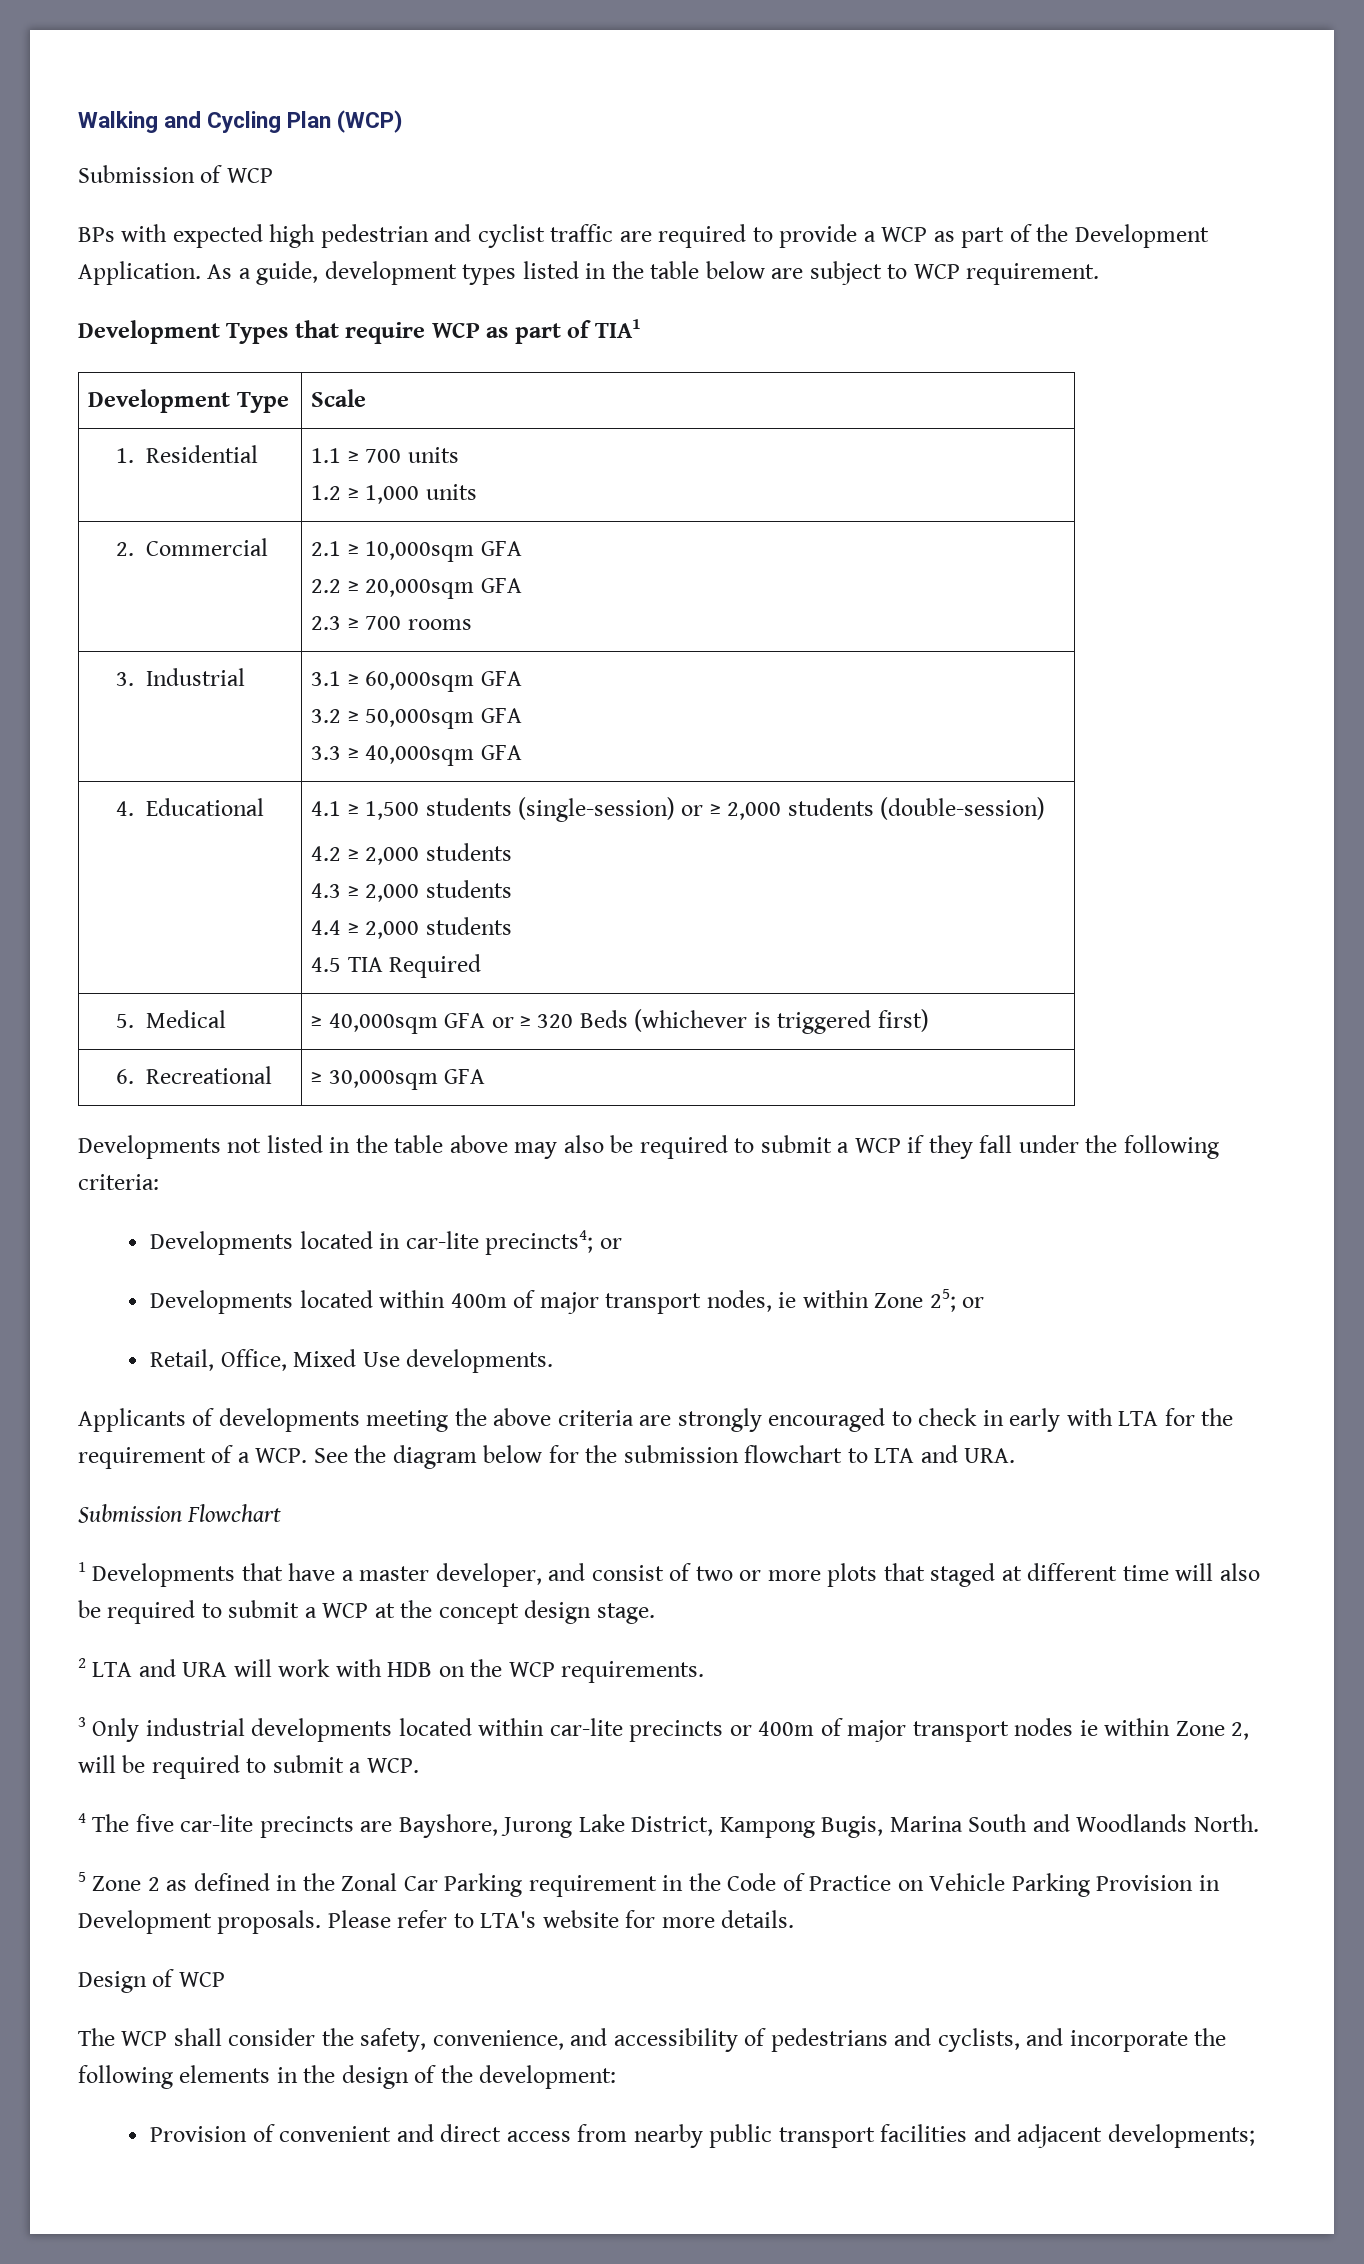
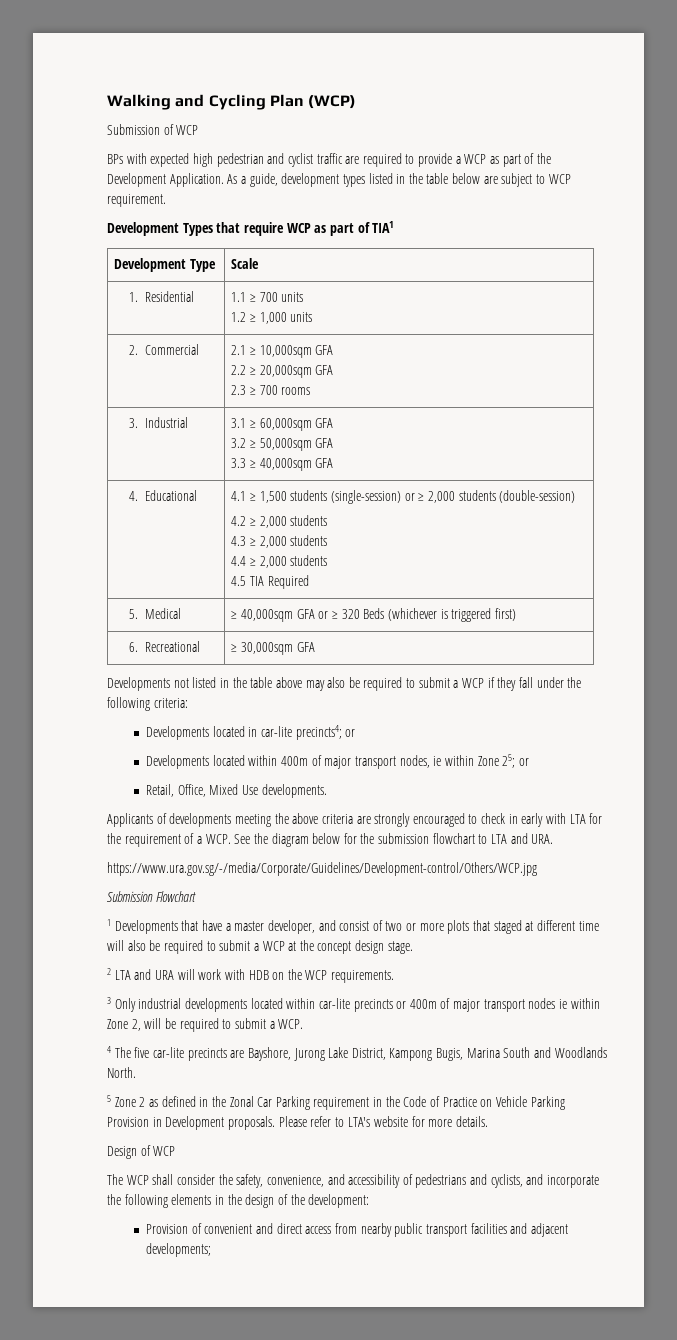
(1016, 1455) none -> [107,862,537,876] // https://www.ura.gov.sg/-/media/Corporate/Guidelines/Development-control/Others/WCP.jpg

